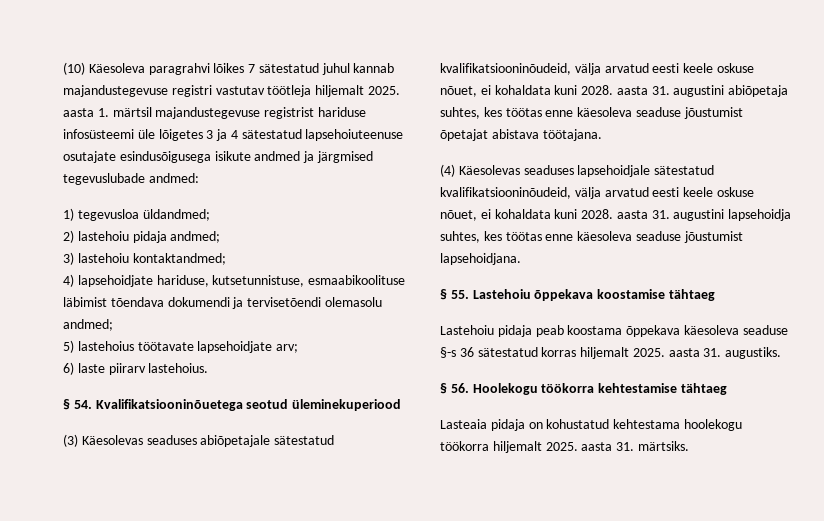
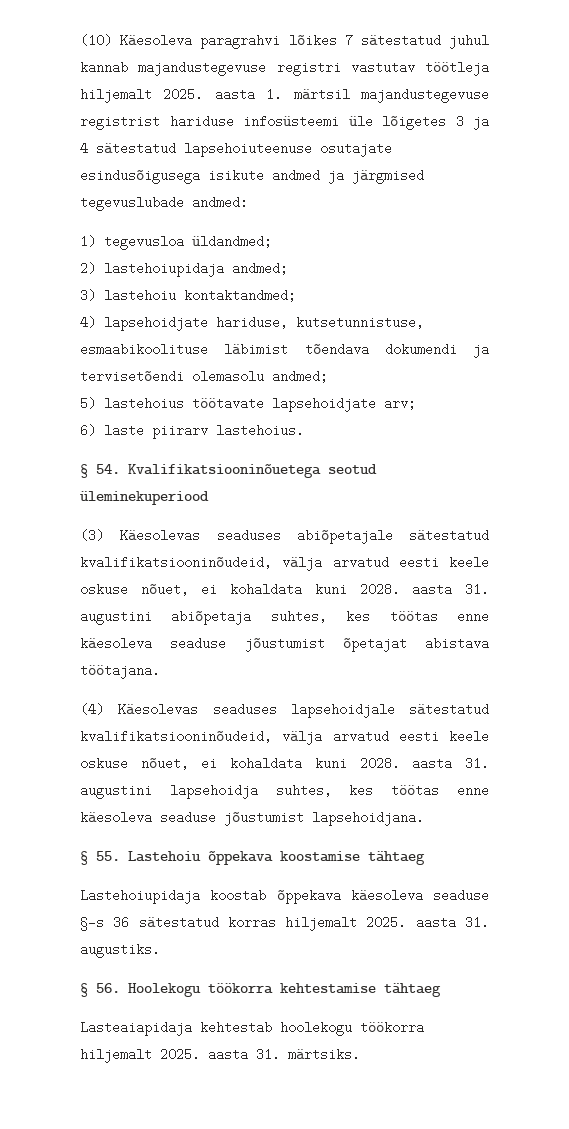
[77,231,167,243] lastehoiu pidaja -> [104,262,224,277] lastehoiupidaja
[440,325,623,337] Lastehoiu pidaja peab koostama -> [80,889,267,904] Lastehoiupidaja koostab
[440,419,681,431] Lasteaia pidaja on kohustatud kehtestama -> [80,1021,272,1036] Lasteaiapidaja kehtestab

